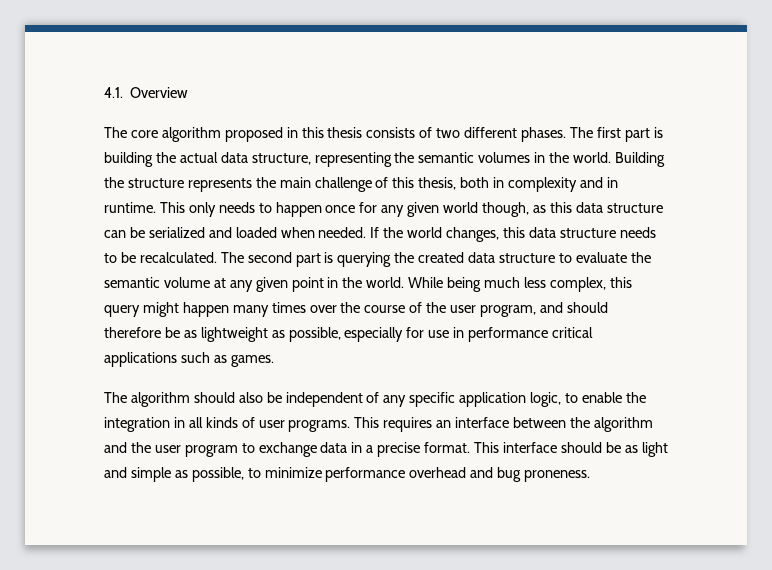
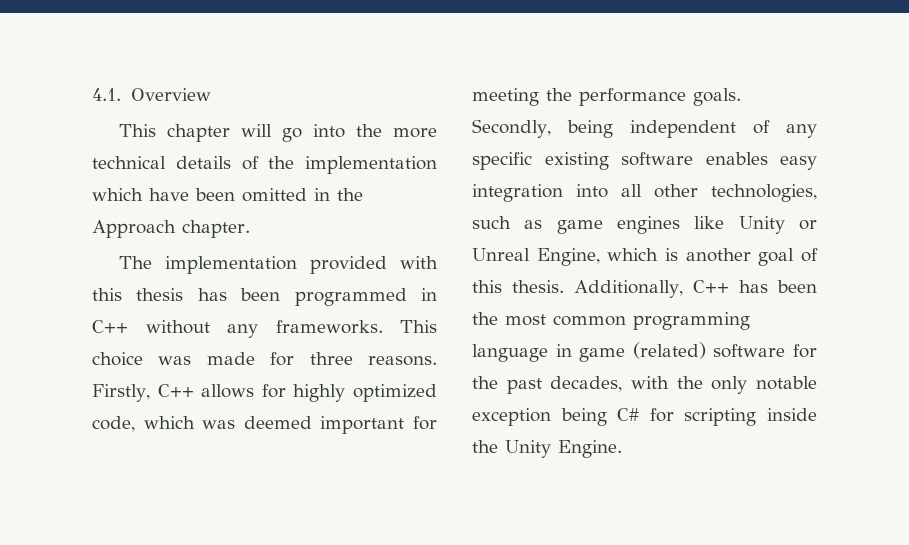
[104,127,663,142] [104,152,665,167] [104,177,618,192] [104,202,663,217] [104,227,656,242] [104,252,651,267] [104,277,632,292] [104,302,608,317] [104,327,594,342] [104,352,274,367] [104,392,646,407] [104,417,653,432] [104,442,668,457] [104,467,591,482] The core algorithm proposed in this thesis consists of two different phases. The first part is building the actual data structure, representing the semantic volumes in the world. Building the structure represents the main challenge of this thesis, both in complexity and in runtime. This only needs to happen once for any given world though, as this data structure can be serialized and loaded when needed. If the world changes, this data structure needs to be recalculated. The second part is querying the created data structure to evaluate the semantic volume at any given point in the world. While being much less complex, this query might happen many times over the course of the user program, and should therefore be as lightweight as possible, especially for use in performance critical applications such as games. // The algorithm should also be independent of any specific application logic, to enable the integration in all kinds of user programs. This requires an interface between the algorithm and the user program to exchange data in a precise format. This interface should be as light and simple as possible, to minimize performance overhead and bug proneness. -> [119,124,437,142] [92,156,437,174] [92,188,363,202] [92,220,250,238] [119,256,438,274] [92,288,437,306] [92,320,437,338] [92,352,437,366] [92,384,437,402] [92,416,437,434] [472,88,741,106] [472,119,817,138] [472,152,817,170] [472,184,817,202] [472,216,817,234] [472,248,818,266] [472,280,817,298] [472,312,750,330] [472,342,817,362] [472,376,817,394] [472,408,817,426] [472,440,622,458] This chapter will go into the more technical details of the implementation which have been omitted in the Approach chapter. // The implementation provided with this thesis has been programmed in C++ without any frameworks. This choice was made for three reasons. Firstly, C++ allows for highly optimized code, which was deemed important for meeting the performance goals. Secondly, being independent of any specific existing software enables easy integration into all other technologies, such as game engines like Unity or Unreal Engine, which is another goal of this thesis. Additionally, C++ has been the most common programming language in game (related) software for the past decades, with the only notable exception being C# for scripting inside the Unity Engine.

